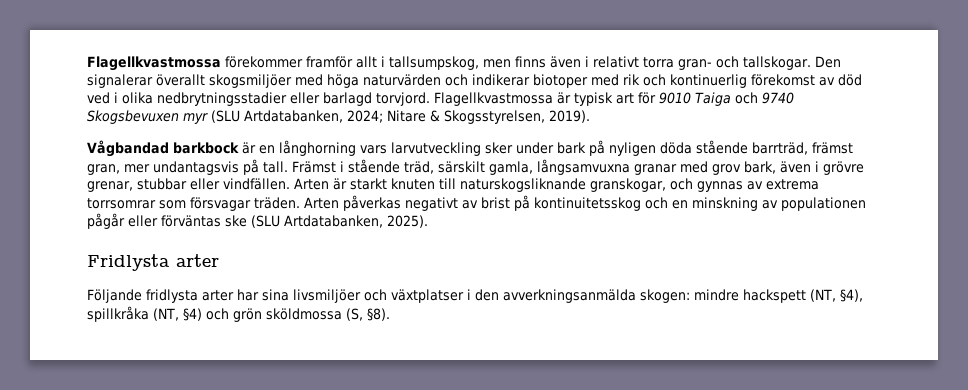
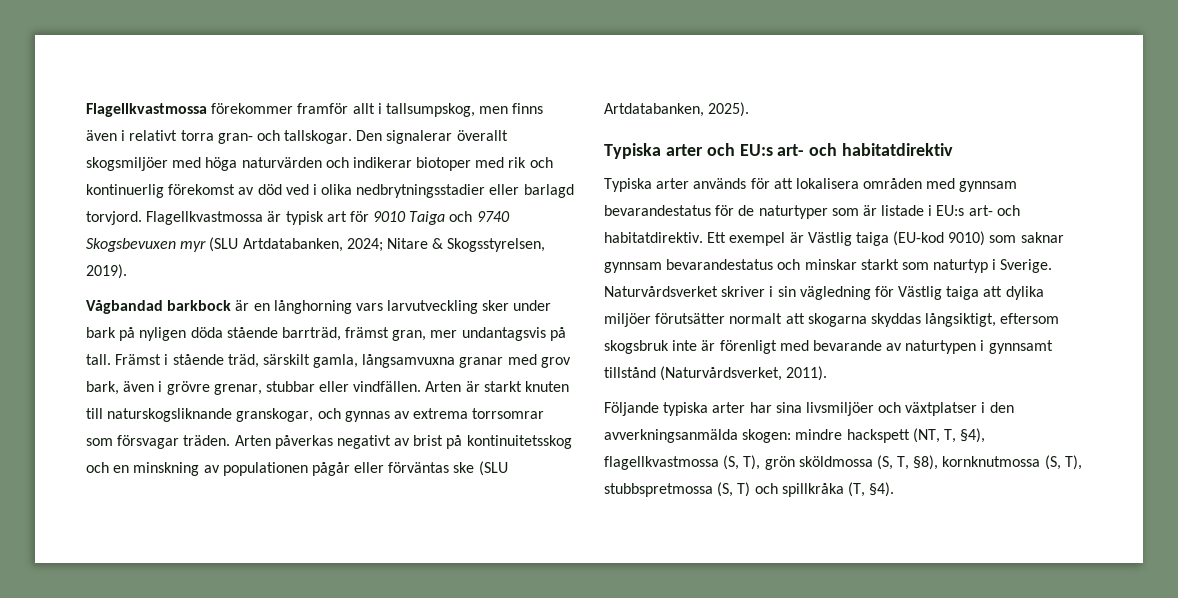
[87,254,219,271] Fridlysta arter -> [604,143,954,159] [604,178,1018,192] [604,205,1020,219] [604,231,1064,246] [604,259,1053,273] [604,286,1044,300] [604,313,1060,327] [604,340,1053,354] [604,366,828,381] Typiska arter och EU:s art- och habitatdirektiv // Typiska arter används för att lokalisera områden med gynnsam bevarandestatus för de naturtyper som är listade i EU:s art- och habitatdirektiv. Ett exempel är Västlig taiga (EU-kod 9010) som saknar gynnsam bevarandestatus och minskar starkt som naturtyp i Sverige. Naturvårdsverket skriver i sin vägledning för Västlig taiga att dylika miljöer förutsätter normalt att skogarna skyddas långsiktigt, eftersom skogsbruk inte är förenligt med bevarande av naturtypen i gynnsamt tillstånd (Naturvårdsverket, 2011).
[146,289,198,303] fridlysta -> [663,402,709,416] typiska
[840,289,863,302] [87,306,390,322] §4), spillkråka (NT, §4) och grön sköldmossa (S, §8). -> [943,428,986,443] [604,455,1082,470] [604,482,895,497] T, §4), flagellkvastmossa (S, T), grön sköldmossa (S, T, §8), kornknutmossa (S, T), stubbspretmossa (S, T) och spillkråka (T, §4).

